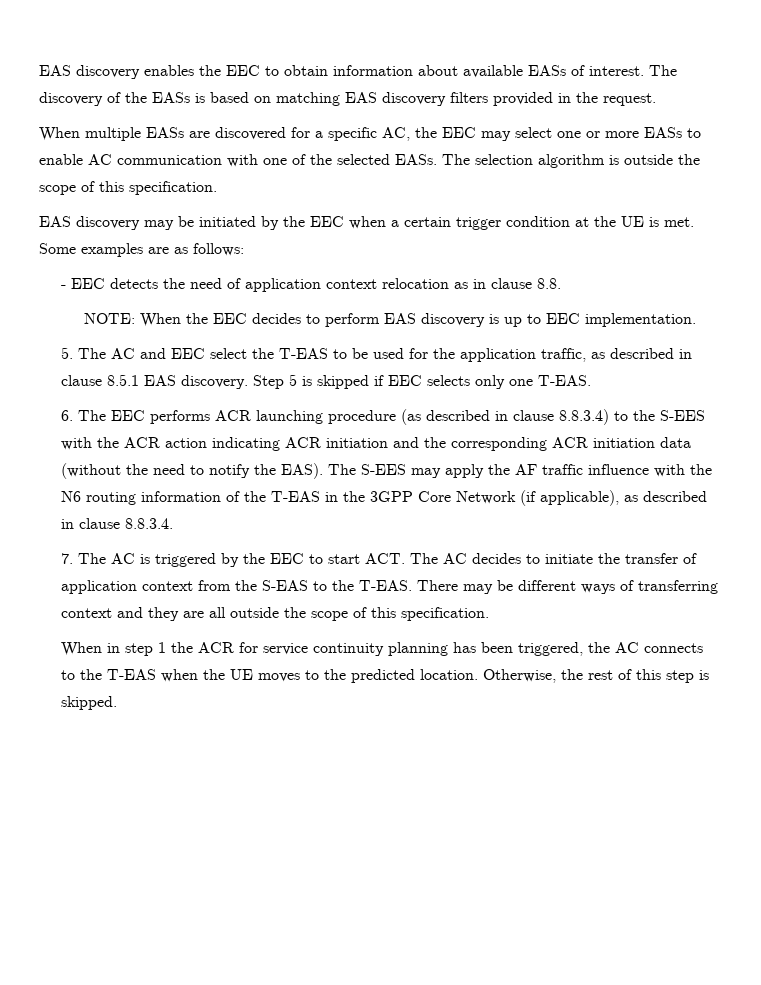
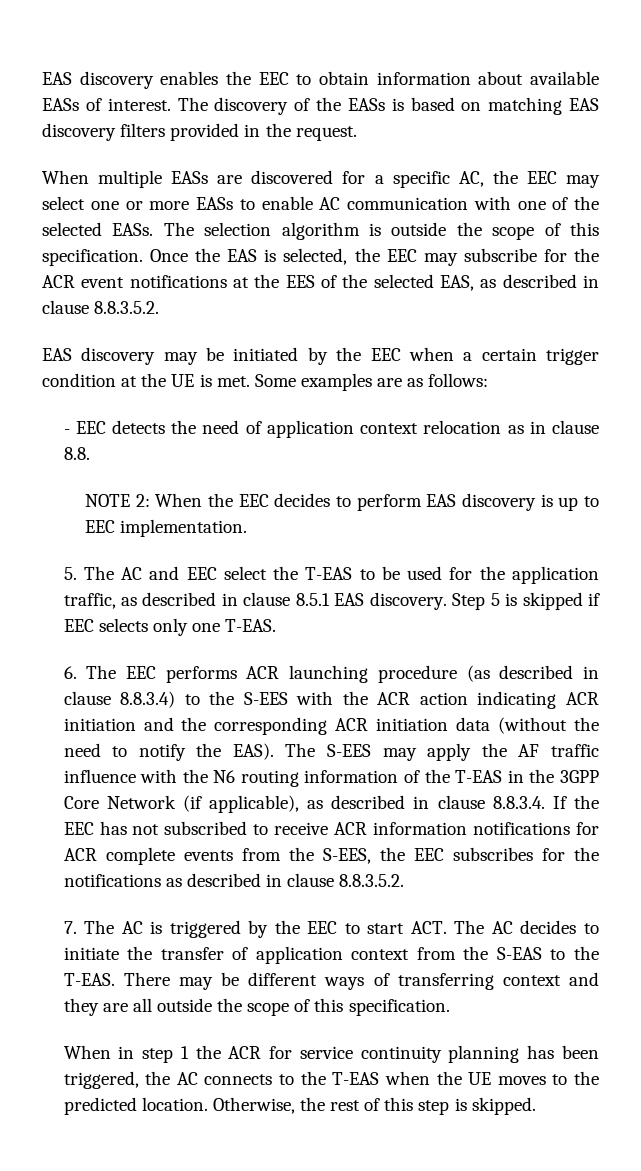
(217, 188) none -> [150,248,599,266] [42,274,599,291] [42,300,160,314] Once the EAS is selected, the EEC may subscribe for the ACR event notifications at the EES of the selected EAS, as described in clause 8.8.3.5.2.
[83,313,135,324] NOTE: -> [85,494,150,507] NOTE 2:
(174, 523) none -> [552,795,599,809] [63,821,599,835] [63,847,599,865] [63,873,405,887] If the EEC has not subscribed to receive ACR information notifications for ACR complete events from the S-EES, the EEC subscribes for the notifications as described in clause 8.8.3.5.2.

